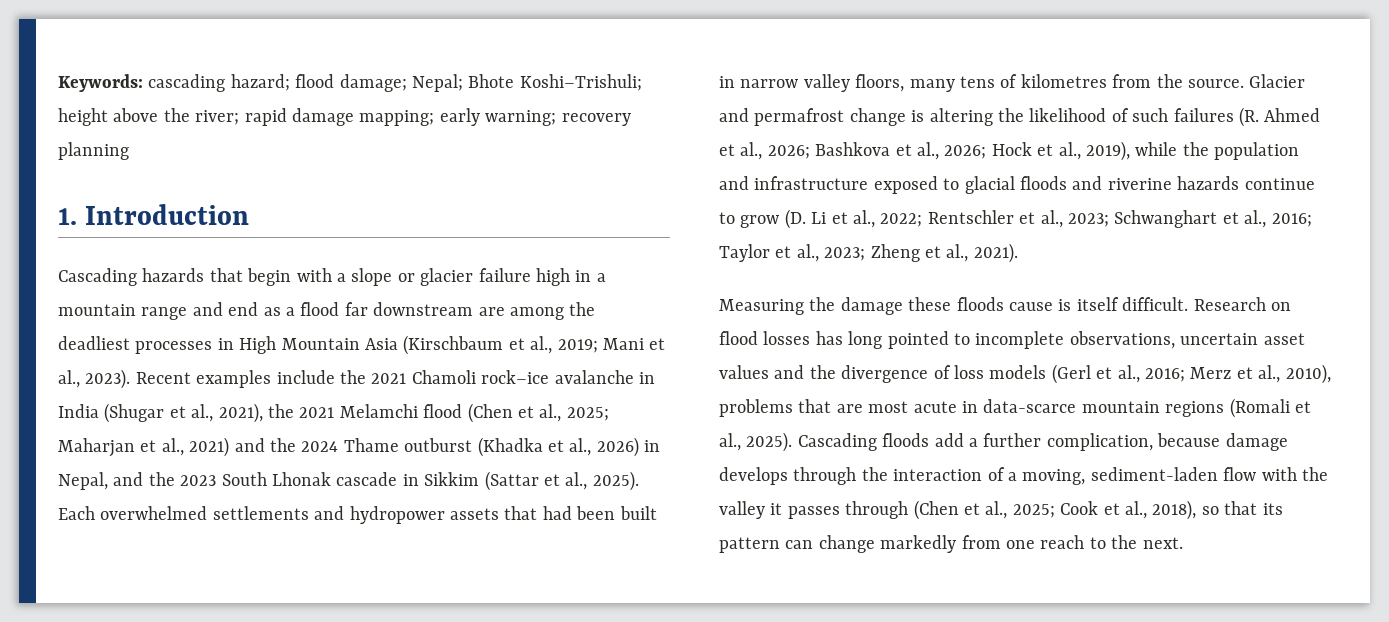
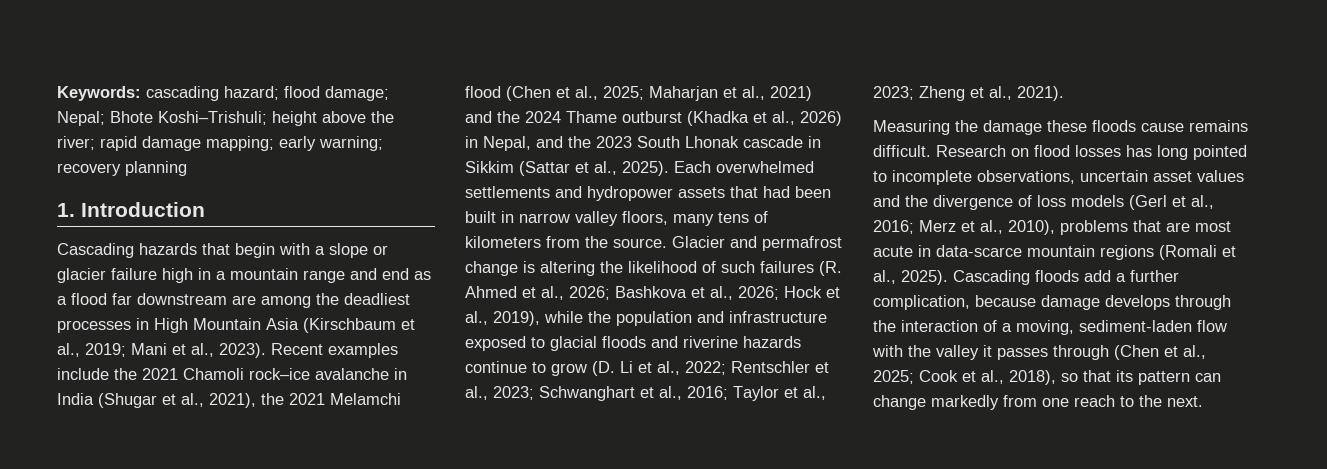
[1020,74,1107,88] kilometres -> [465,236,541,248] kilometers
[1058,297,1119,311] is itself -> [1189,120,1248,132] remains

